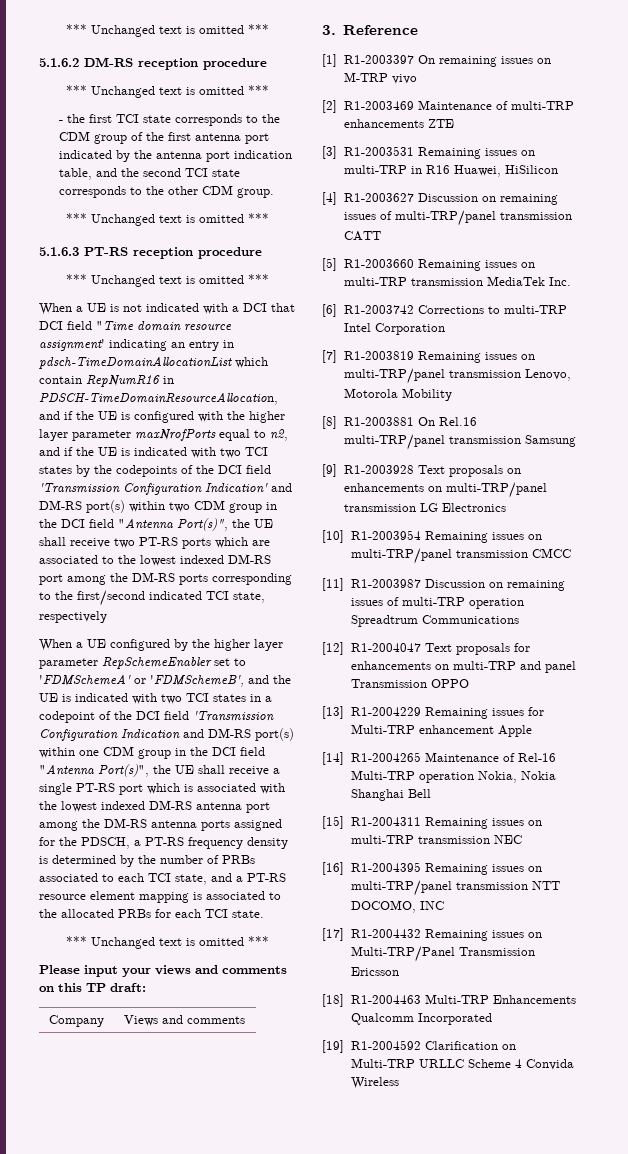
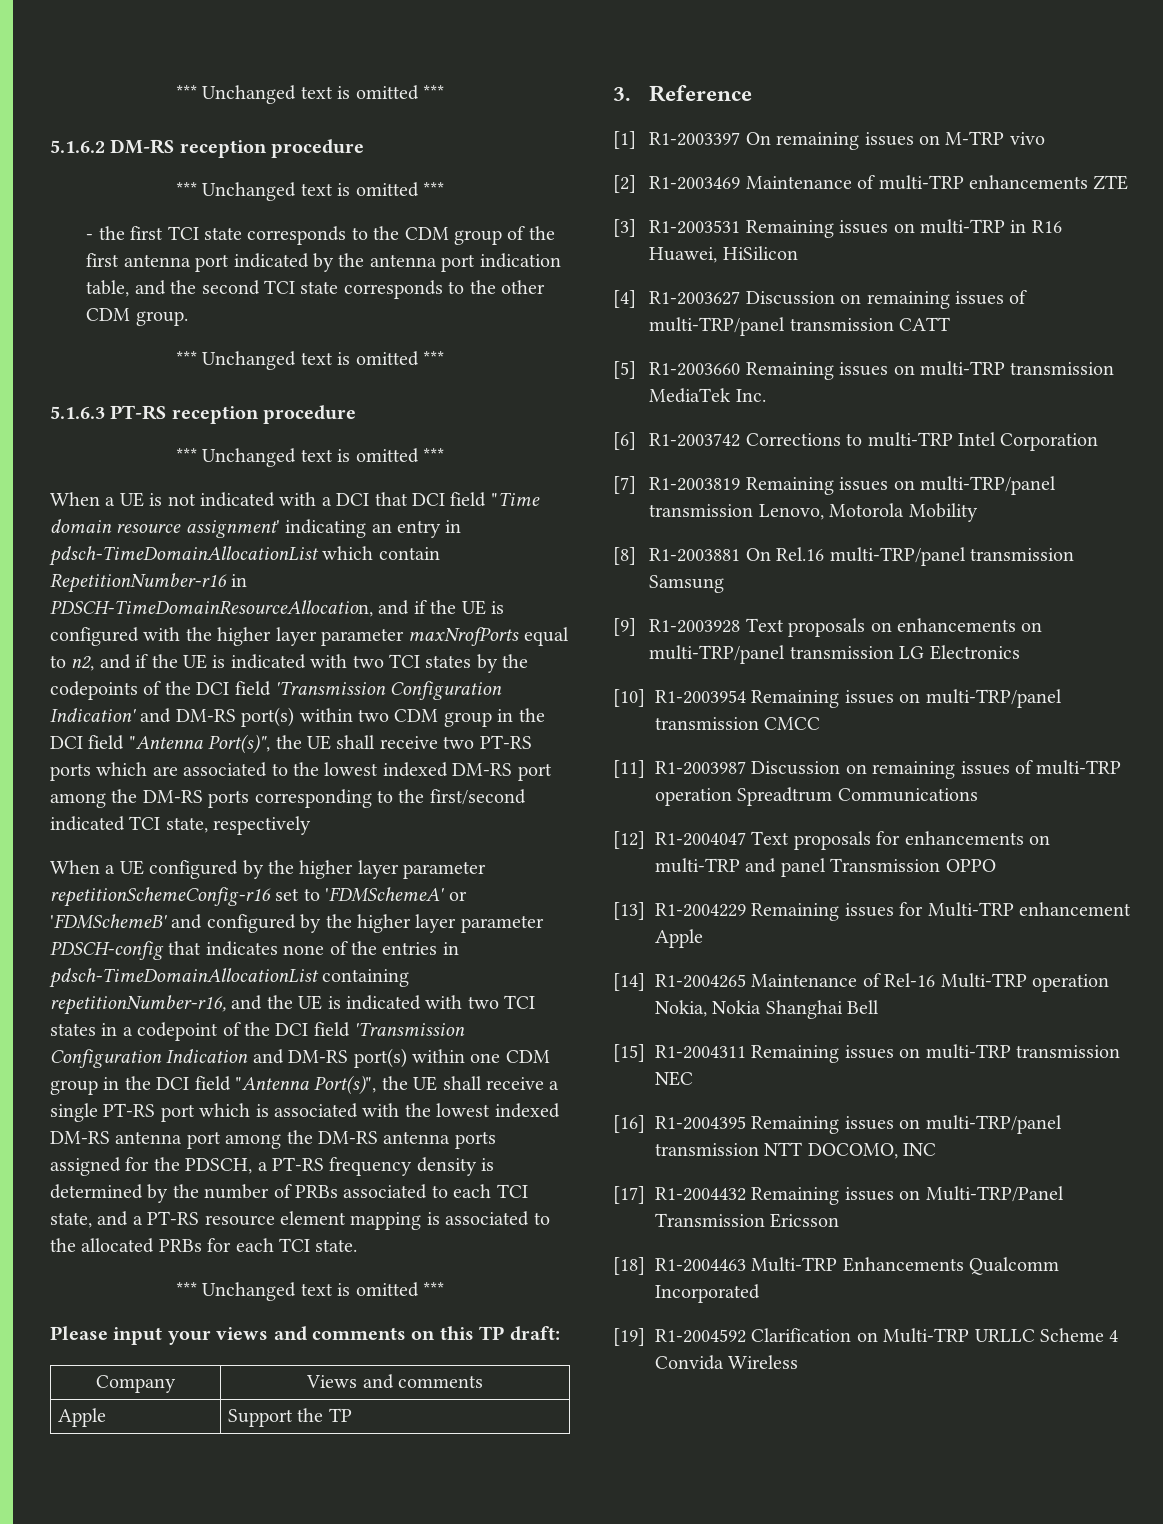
[86,375,160,387] RepNumR16 -> [50,573,227,593] RepetitionNumber-r16
[102,657,212,669] RepSchemeEnabler -> [50,887,271,907] repetitionSchemeConfig-r16
[150,675,244,687] 'FDMSchemeB', -> [50,914,544,933] [50,941,459,960] [49,968,410,988] [50,995,226,1015] 'FDMSchemeB' and configured by the higher layer parameter PDSCH-config that indicates none of the entries in pdsch-TimeDomainAllocationList containing repetitionNumber-r16,
(245, 1020) none -> [58,1408,107,1427] [228,1408,352,1427] // Apple | Support the TP

